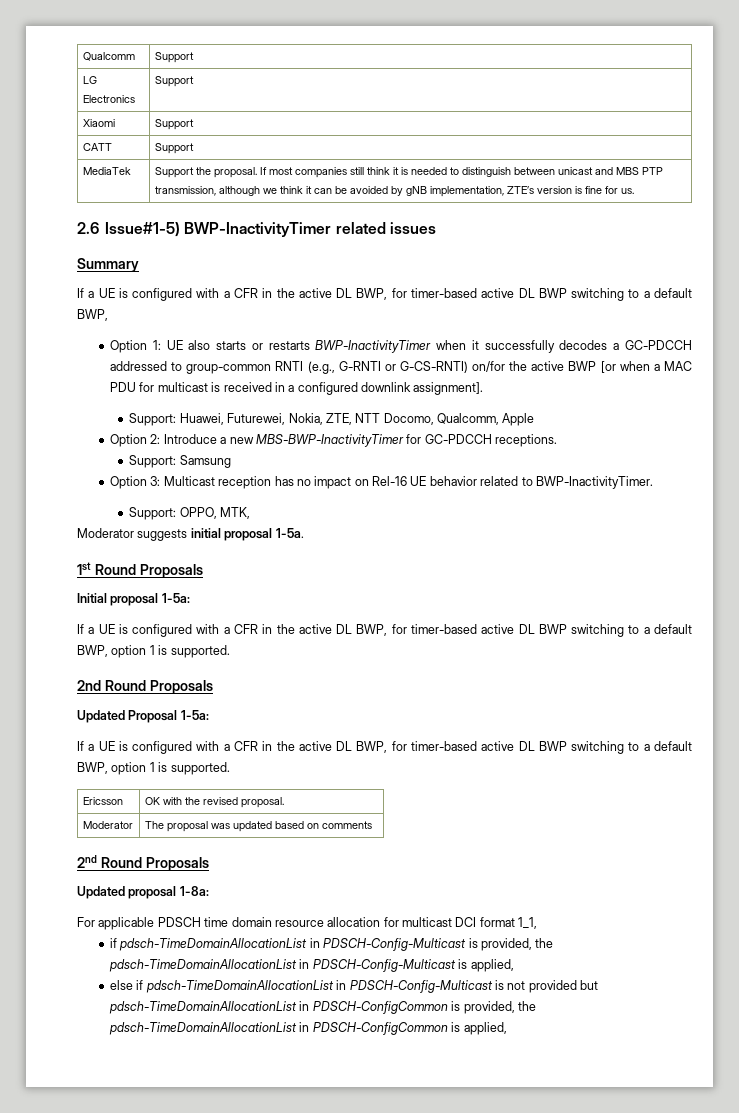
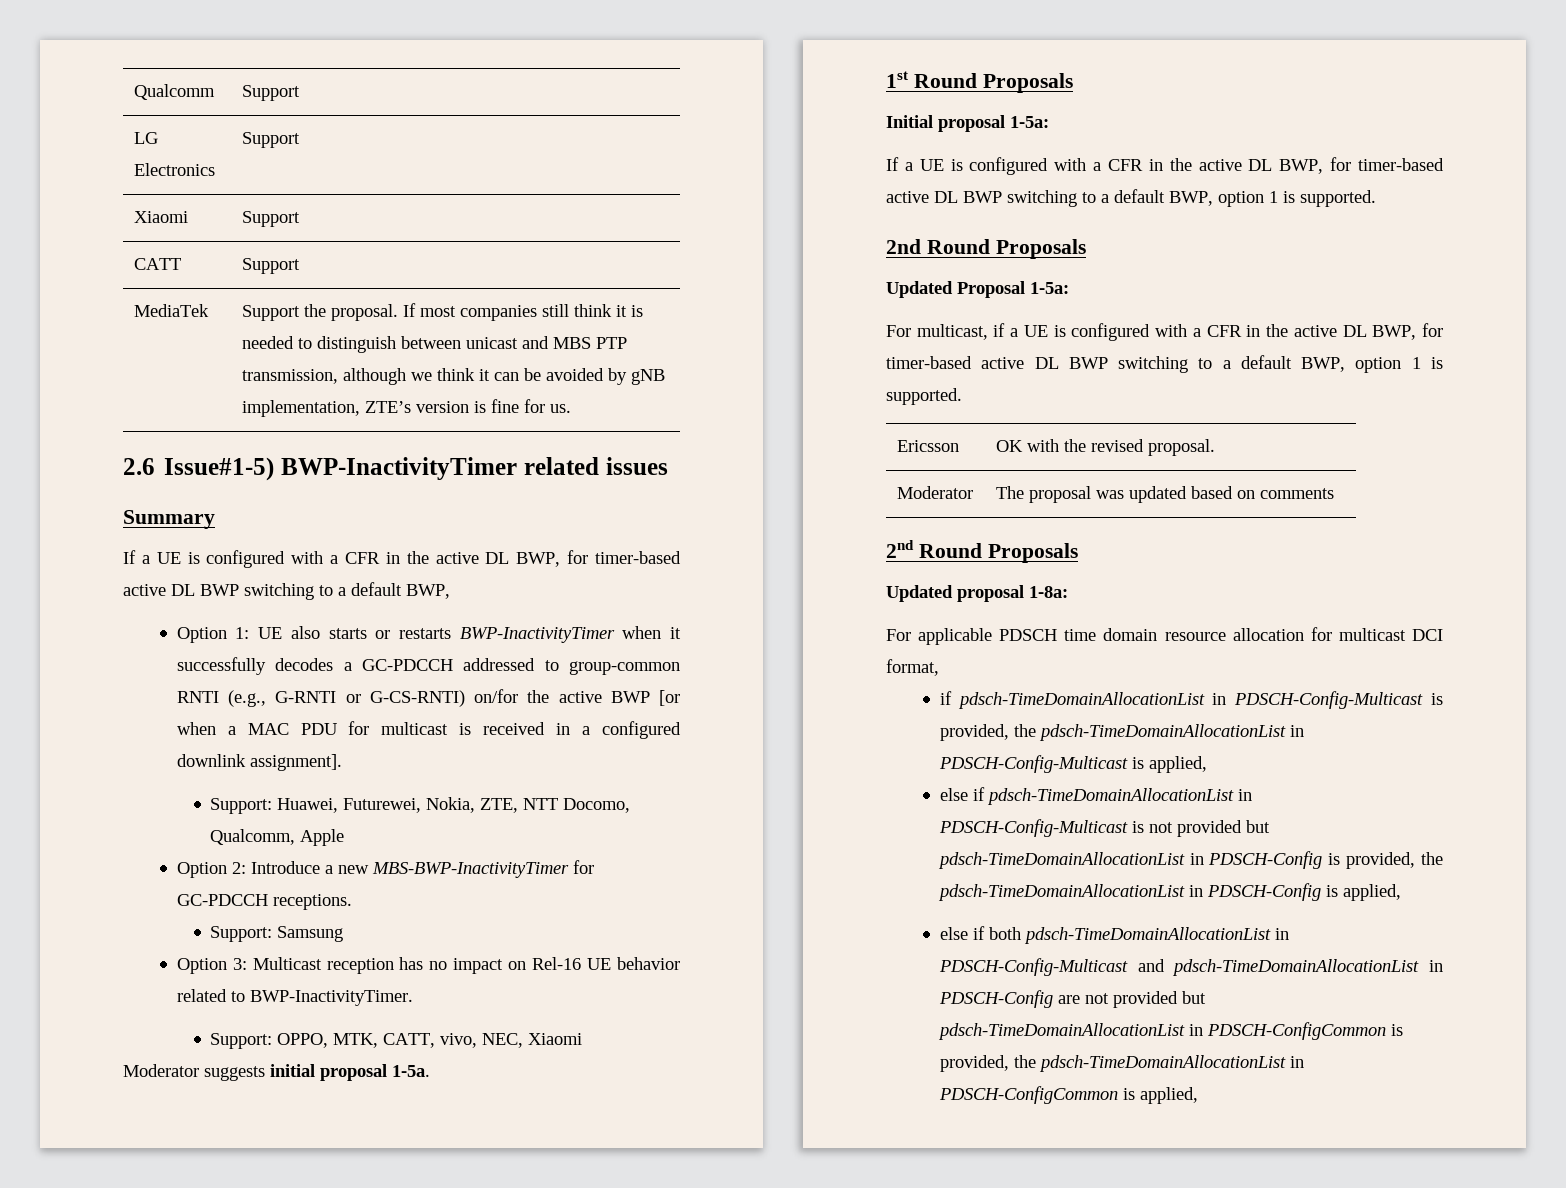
(251, 513) none -> [383,1033,583,1048] CATT, vivo, NEC, Xiaomi
[77,741,84,751] If -> [886,323,1006,340] For multicast, if
[479,917,538,929] format 1_1, -> [886,659,939,676] format,
(310, 1006) none -> [1208,851,1443,869] [937,883,1401,901] [939,926,1289,944] [938,958,1443,976] [938,990,1206,1008] [937,1023,1203,1040] PDSCH-Config is provided, the pdsch-TimeDomainAllocationList in PDSCH-Config is applied, // else if both pdsch-TimeDomainAllocationList in PDSCH-Config-Multicast and pdsch-TimeDomainAllocationList in PDSCH-Config are not provided but pdsch-TimeDomainAllocationList in

